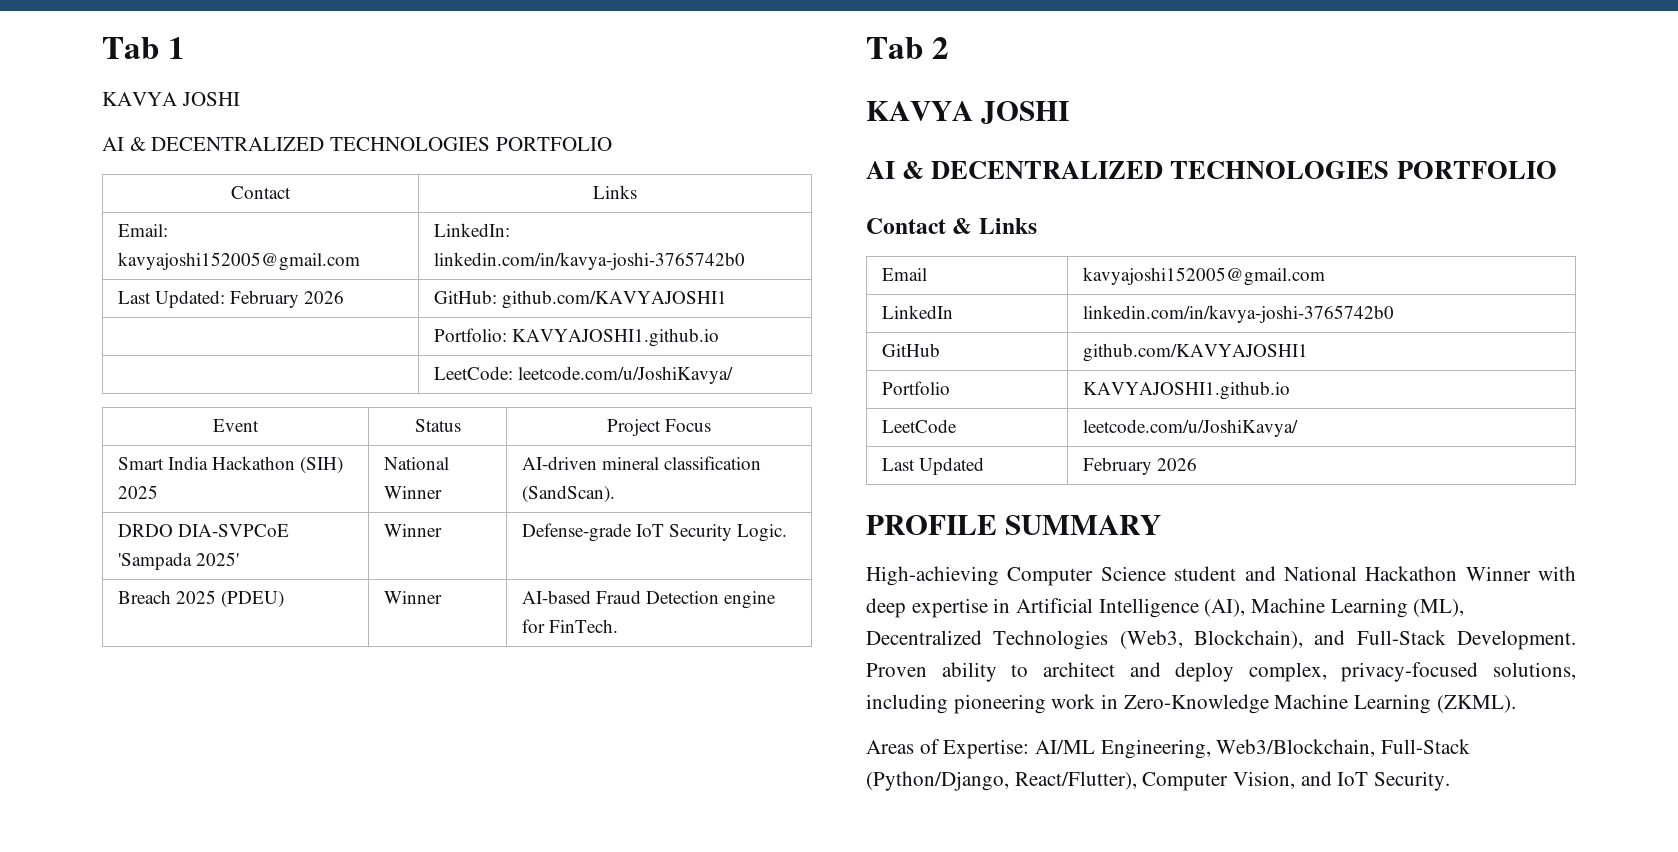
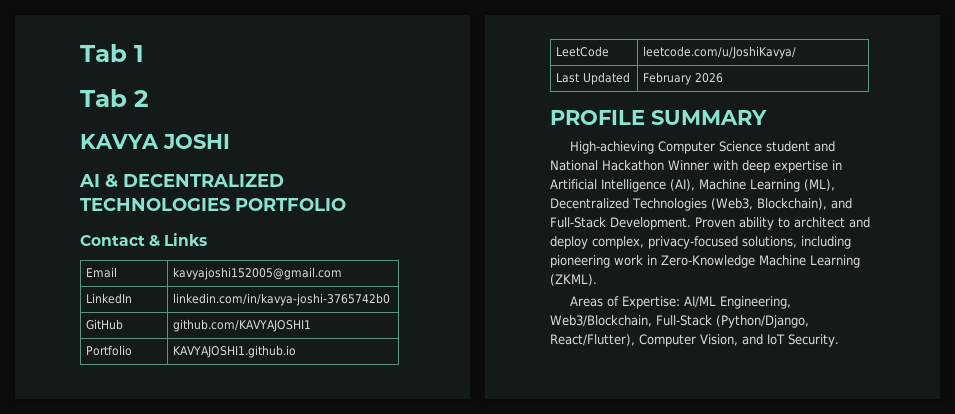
[102,92,240,106] [102,137,612,151] [231,186,291,199] [593,185,637,199] [117,224,168,237] [117,252,360,271] [433,223,510,237] [433,252,745,270] [117,290,345,308] [433,290,728,309] [433,328,720,347] [433,366,734,384] [213,419,259,432] [414,419,461,432] [606,419,712,436] [117,456,344,474] [117,485,158,499] [383,457,449,470] [383,486,442,499] [521,456,762,470] [521,485,615,503] [117,524,290,537] [117,552,240,570] [383,524,442,537] [521,523,788,542] [117,590,285,608] [383,591,442,604] [521,590,777,609] [521,619,619,633] // KAVYA JOSHI // AI & DECENTRALIZED TECHNOLOGIES PORTFOLIO // Contact | Links // Email: kavyajoshi152005@gmail.com | LinkedIn: linkedin.com/in/kavya-joshi-3765742b0 // Last Updated: February 2026 | GitHub: github.com/KAVYAJOSHI1 // | Portfolio: KAVYAJOSHI1.github.io // | LeetCode: leetcode.com/u/JoshiKavya/ // Event | Status | Project Focus // Smart India Hackathon (SIH) 2025 | National Winner | AI-driven mineral classification (SandScan). // DRDO DIA-SVPCoE 'Sampada 2025' | Winner | Defense-grade IoT Security Logic. // Breach 2025 (PDEU) | Winner | AI-based Fraud Detection engine for FinTech. -> (144, 53) none

